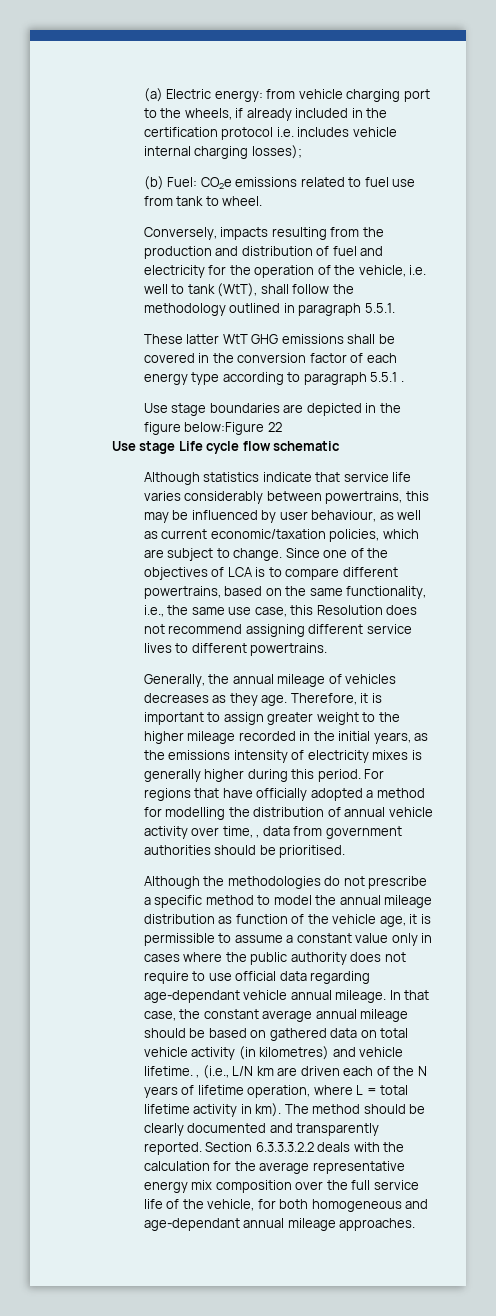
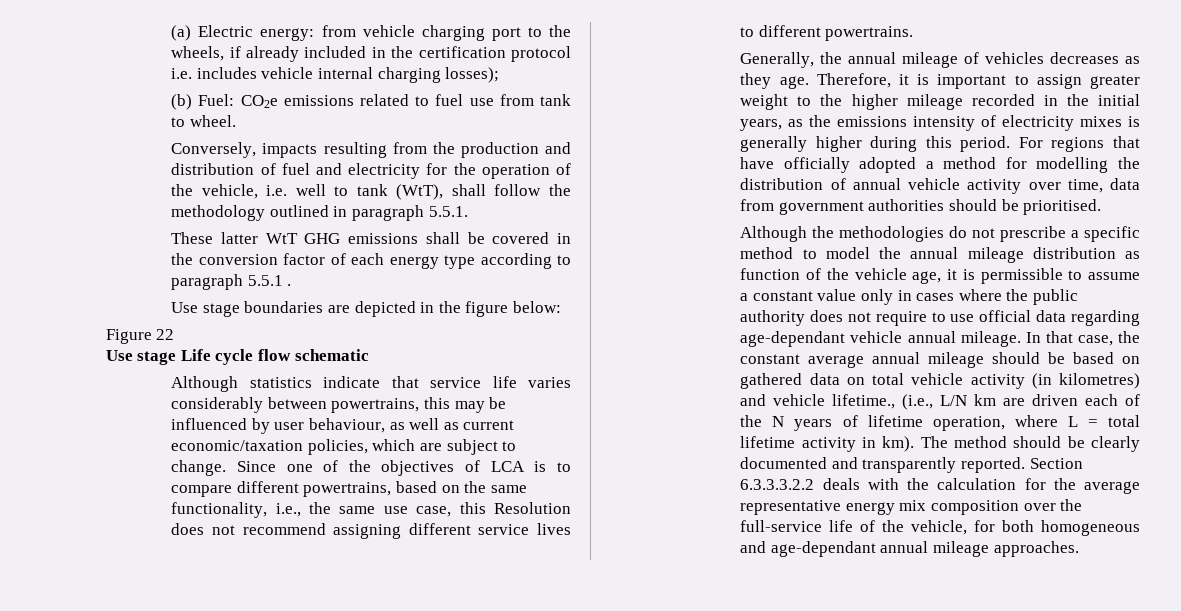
[184,422,265,435] below:Figure -> [513,301,562,313] [105,329,152,344] below: // Figure
[256,834,260,838] , -> (1103, 186) none
[143,1066,200,1078] lifetime. , -> [832,394,896,409] lifetime.,
[351,1180,419,1190] full service -> [740,520,823,532] full-service

